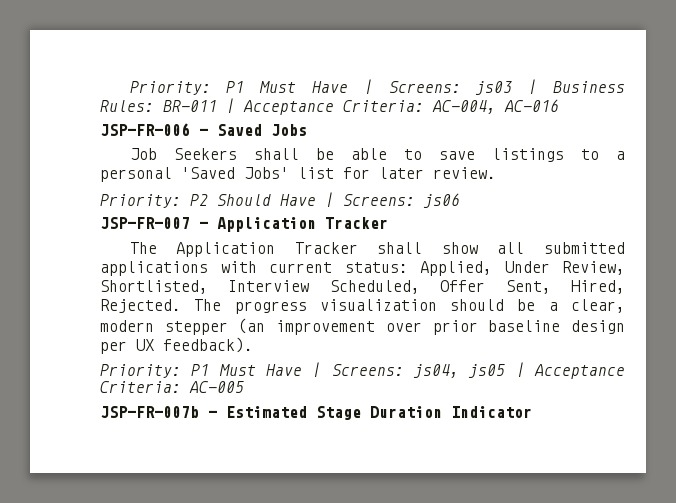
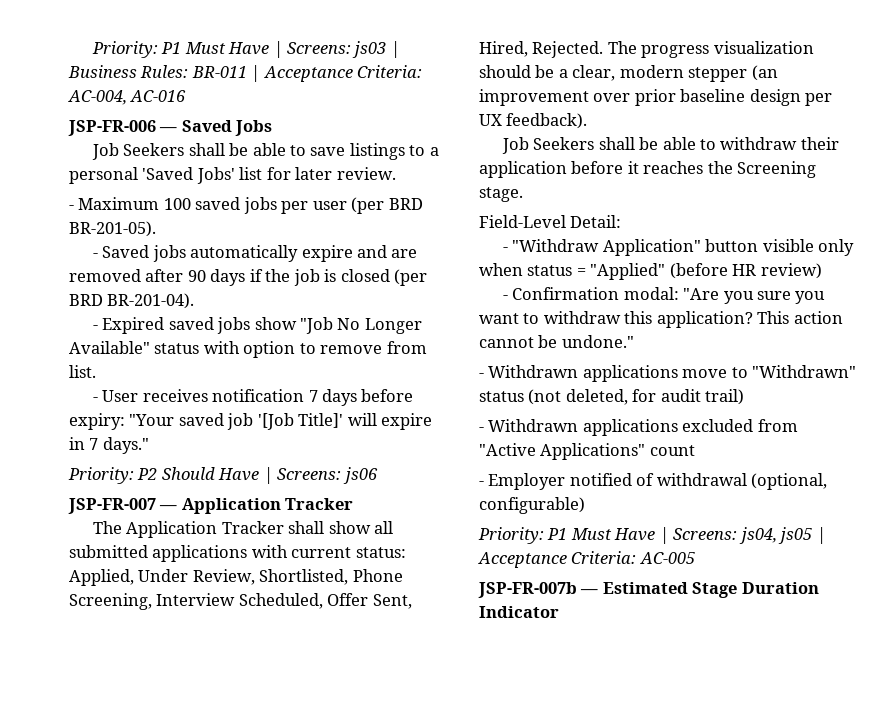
(496, 173) none -> [69,197,423,214] [69,221,156,237] [92,245,418,262] [69,269,428,286] [69,293,195,309] [92,317,422,334] [69,341,427,358] [69,365,96,378] [92,389,414,406] [69,413,433,430] [69,437,149,454] // - Maximum 100 saved jobs per user (per BRD BR-201-05). // - Saved jobs automatically expire and are removed after 90 days if the job is closed (per BRD BR-201-04). // - Expired saved jobs show "Job No Longer Available" status with option to remove from list. // - User receives notification 7 days before expiry: "Your saved job '[Job Title]' will expire in 7 days."
(208, 287) none -> [352,569,403,582] [69,593,152,610] Phone Screening,
(253, 345) none -> [501,137,839,154] [479,161,817,178] [479,187,523,202] [479,215,622,228] [502,239,854,256] [479,263,822,280] [502,287,826,304] [479,311,843,328] [479,335,634,348] [479,365,857,382] [479,389,745,405] [479,419,798,436] [479,443,695,460] [479,473,828,490] [479,497,585,514] // Job Seekers shall be able to withdraw their application before it reaches the Screening stage. // Field-Level Detail: // - "Withdraw Application" button visible only when status = "Applied" (before HR review) // - Confirmation modal: "Are you sure you want to withdraw this application? This action cannot be undone." // - Withdrawn applications move to "Withdrawn" status (not deleted, for audit trail) // - Withdrawn applications excluded from "Active Applications" count // - Employer notified of withdrawal (optional, configurable)

